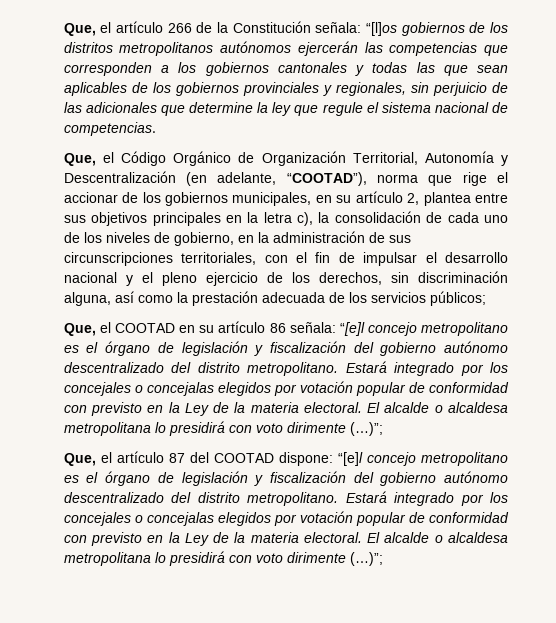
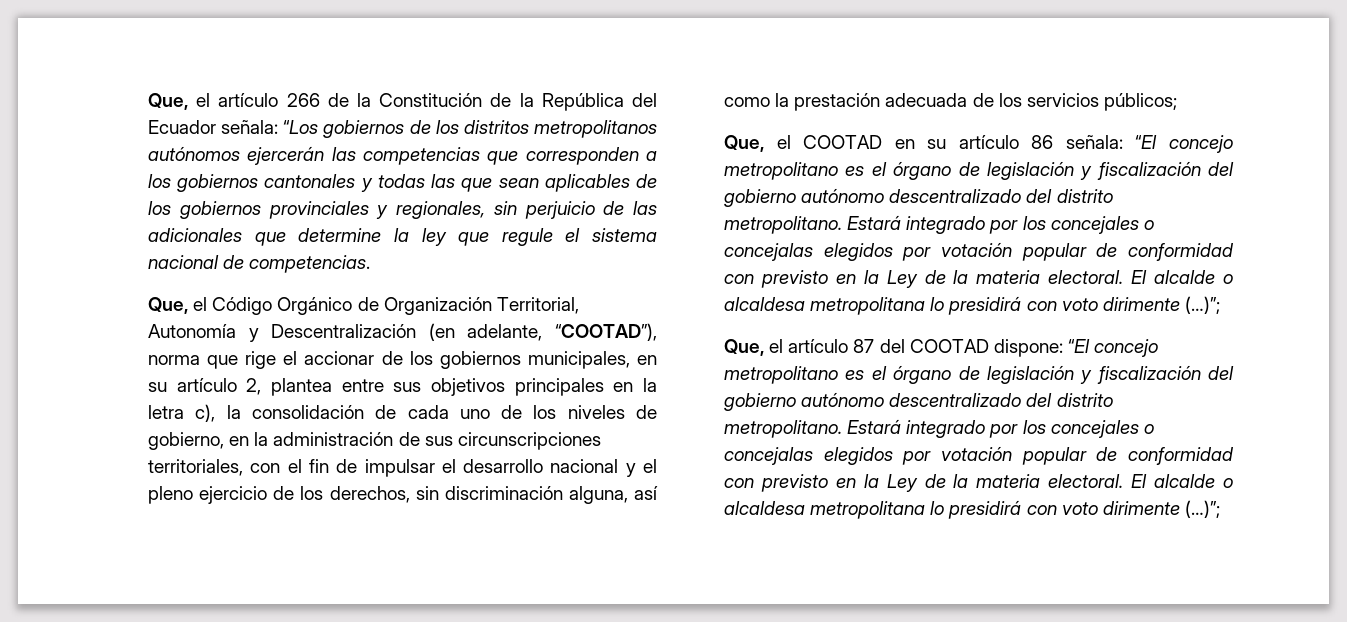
[315,22,398,36] señala: “[l]os -> [490,93,657,111] [148,120,319,134] de la República del Ecuador señala: “Los
[339,322,365,336] “[e]l -> [1135,135,1158,149] “El
[337,452,363,466] “[e]l -> [1067,339,1090,353] “El

